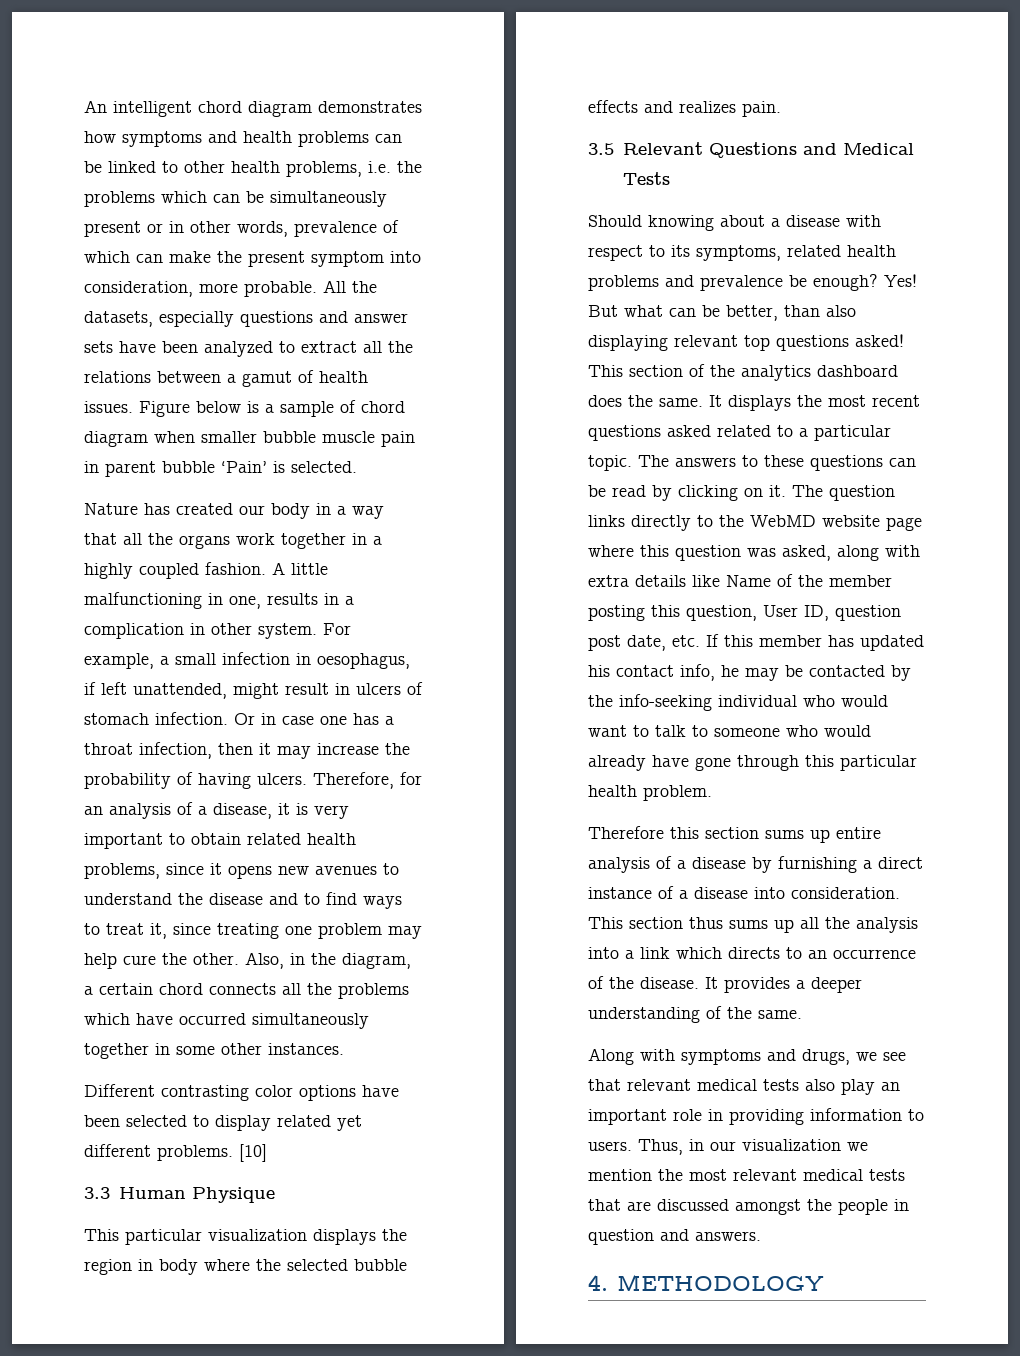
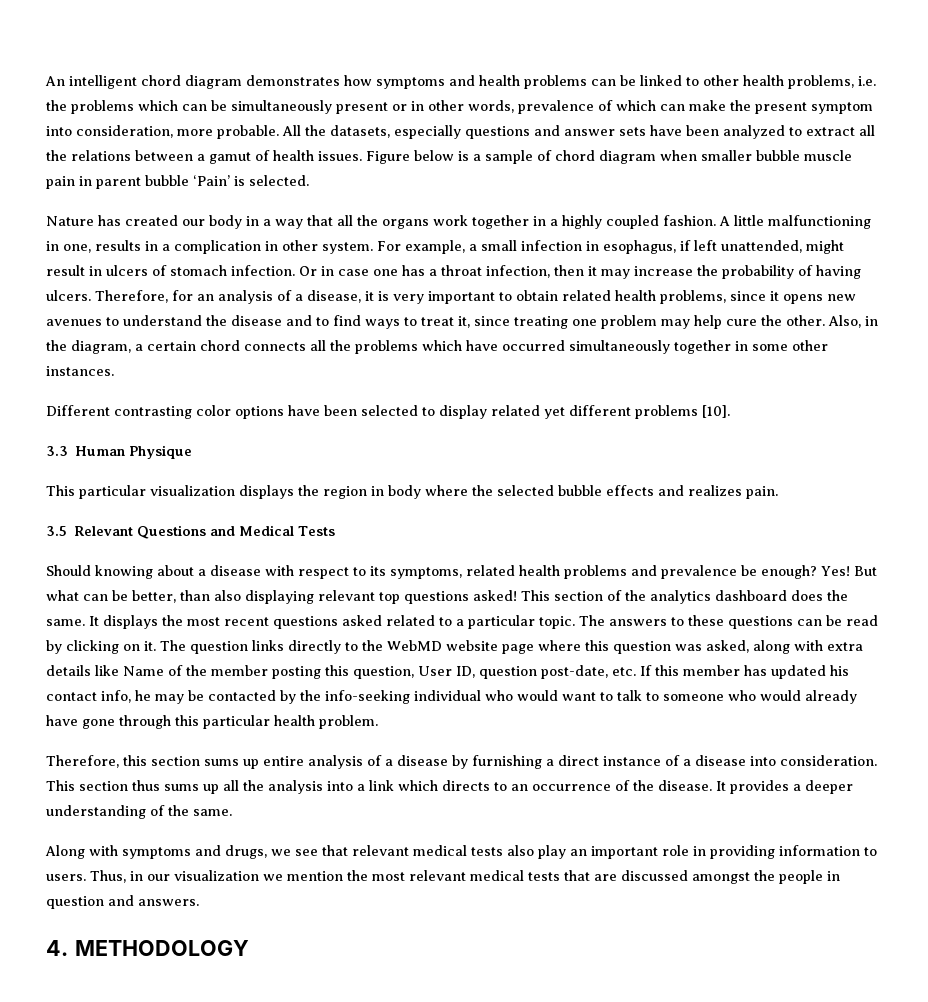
[317,653,410,669] oesophagus, -> [603,240,676,254] esophagus,
[157,1144,267,1162] problems. [10] -> [635,405,730,419] problems [10].
[588,635,666,651] post date, -> [541,665,608,679] post-date,
[588,826,664,839] Therefore -> [46,755,119,768] Therefore,

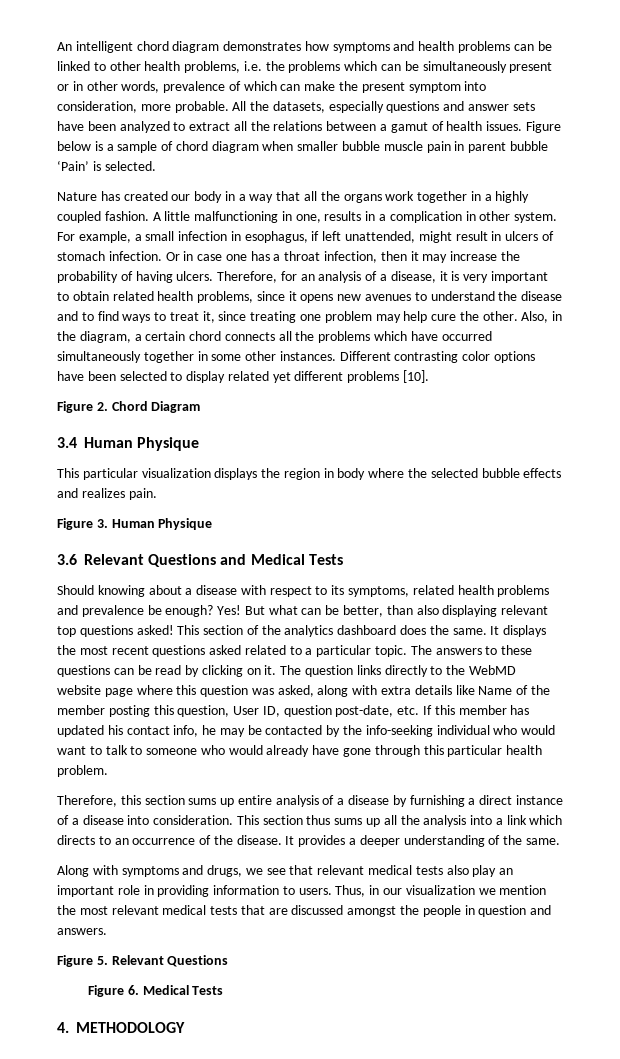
(114, 371) // -> (336, 356) none
[46,446,68,456] 3.3 -> [57,401,201,413] [57,437,77,448] Figure 2. Chord Diagram // 3.4
[46,526,67,536] 3.5 -> [57,518,213,530] [57,554,77,565] Figure 3. Human Physique // 3.6
(199, 902) none -> [57,955,229,967] [87,985,224,997] // Figure 5. Relevant Questions // Figure 6. Medical Tests

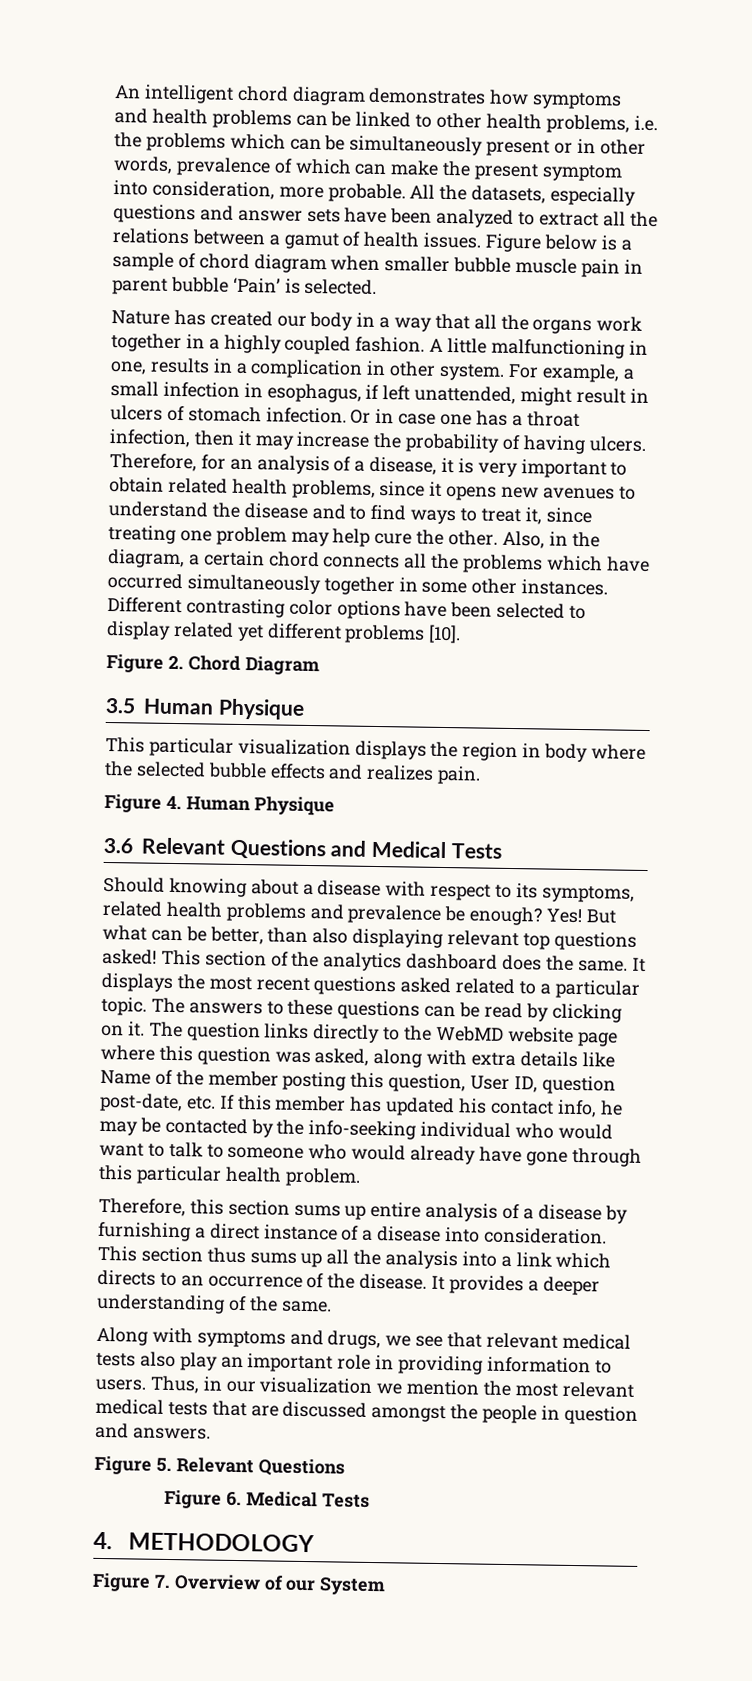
[57,437,77,448] 3.4 -> [105,697,136,714] 3.5
[96,519,108,528] 3. -> [165,795,182,810] 4.
(185, 1027) none -> [92,1572,387,1596] // Figure 7. Overview of our System

